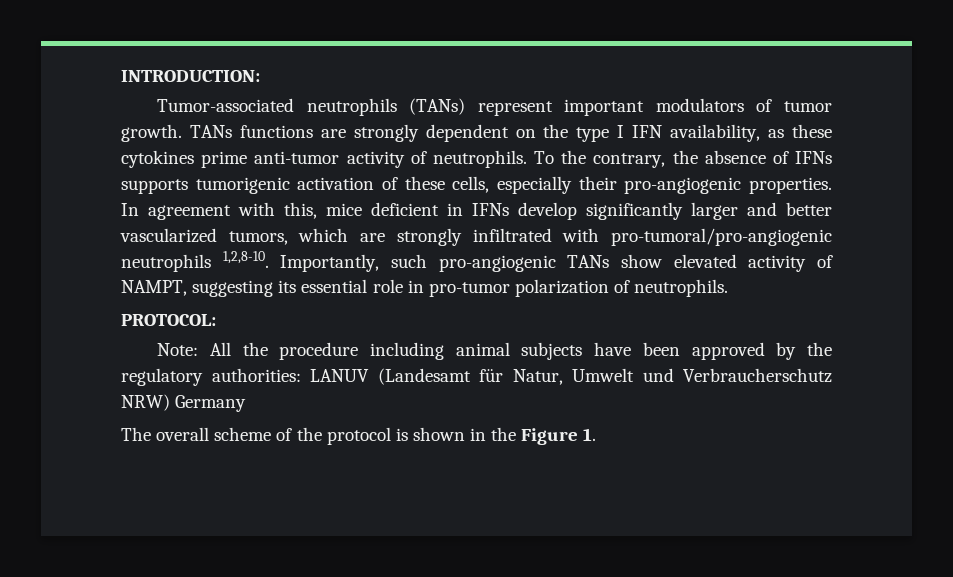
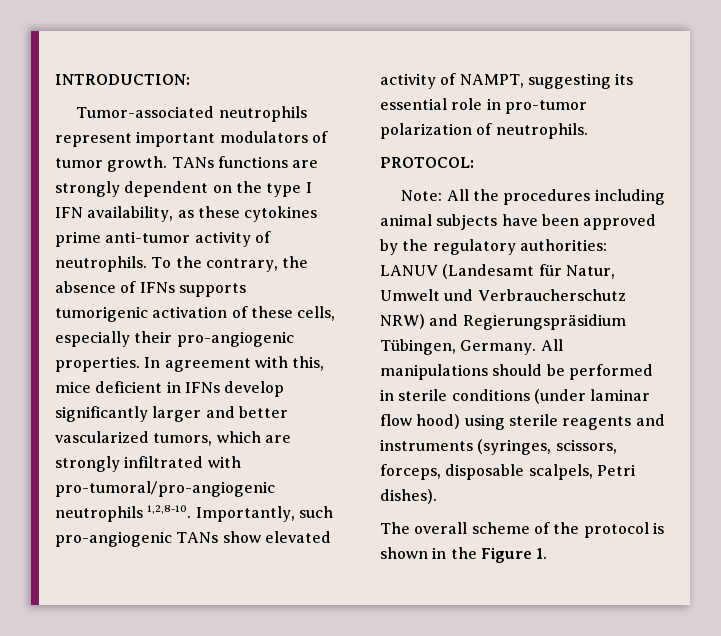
[409,98,466,115] (TANs) -> (307, 114) none
[279,342,359,360] procedure -> [503,189,591,205] procedures
[175,395,247,412] Germany -> [429,314,626,330] [380,339,563,355] [380,364,653,380] [380,389,651,404] [380,414,665,430] [380,439,617,455] [380,464,636,480] [380,489,437,504] and Regierungspräsidium Tübingen, Germany. All manipulations should be performed in sterile conditions (under laminar flow hood) using sterile reagents and instruments (syringes, scissors, forceps, disposable scalpels, Petri dishes).

